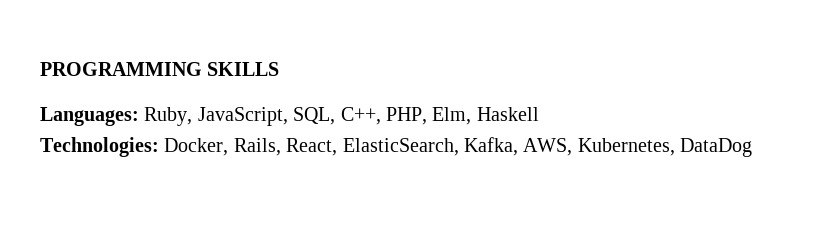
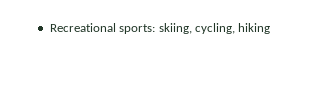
[40,62,280,76] [40,107,539,126] [40,137,753,157] PROGRAMMING SKILLS // Languages: Ruby, JavaScript, SQL, C++, PHP, Elm, Haskell // Technologies: Docker, Rails, React, ElasticSearch, Kafka, AWS, Kubernetes, DataDog -> [49,23,271,34] Recreational sports: skiing, cycling, hiking

